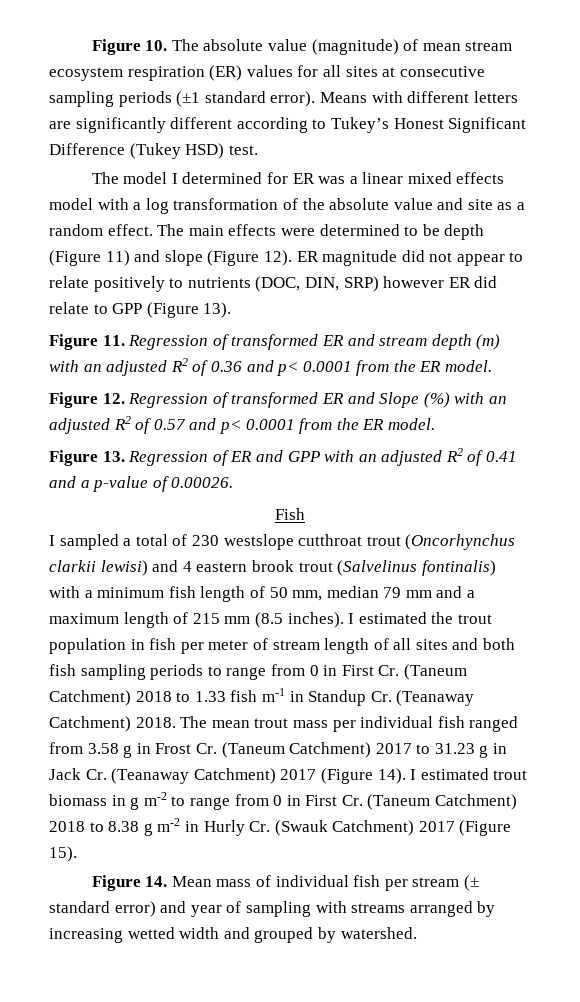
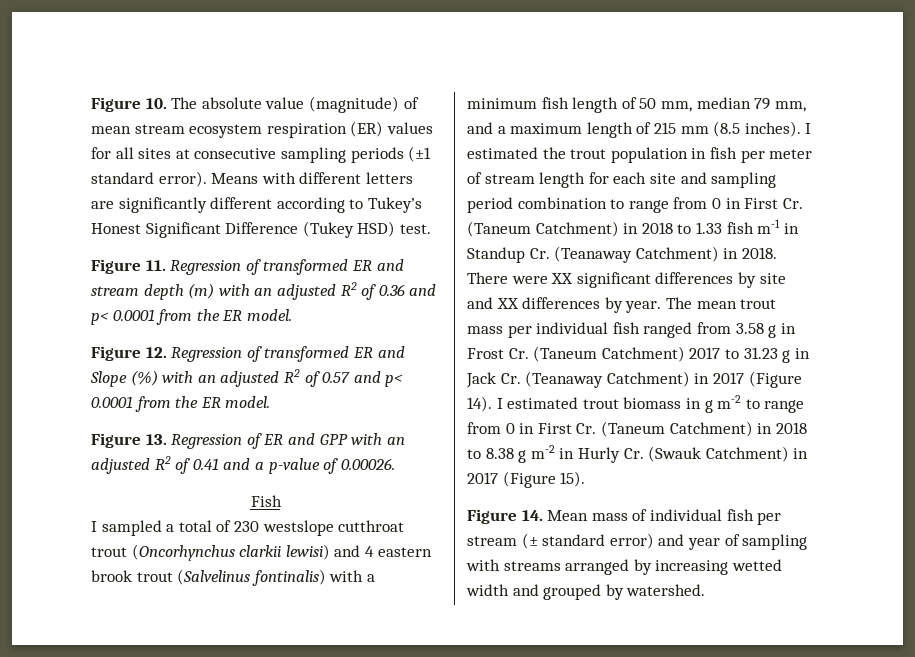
[91,172,505,184] [49,198,526,214] [49,224,485,240] [49,250,524,266] [49,276,498,292] [49,302,232,318] // The model I determined for ER was a linear mixed effects model with a log transformation of the absolute value and site as a random effect. The main effects were determined to be depth (Figure 11) and slope (Figure 12). ER magnitude did not appear to relate positively to nutrients (DOC, DIN, SRP) however ER did relate to GPP (Figure 13). -> (431, 229) none
[405,590,432,598] mm -> [774,101,806,112] mm,
[373,638,516,650] [49,664,467,680] [49,690,131,706] of all sites and both fish sampling periods to range from 0 in First Cr. (Taneum Catchment) -> [588,172,777,188] [467,197,803,213] [467,221,639,237] for each site and sampling period combination to range from 0 in First Cr. (Taneum Catchment) in
[135,717,176,728] 2018. -> [723,247,777,259] [467,272,786,288] [467,297,662,313] in 2018. There were XX significant differences by site and XX differences by year.
(276, 776) none -> [694,373,710,384] in
(518, 802) none -> [757,423,773,434] in
(415, 828) none -> [793,448,809,459] in

